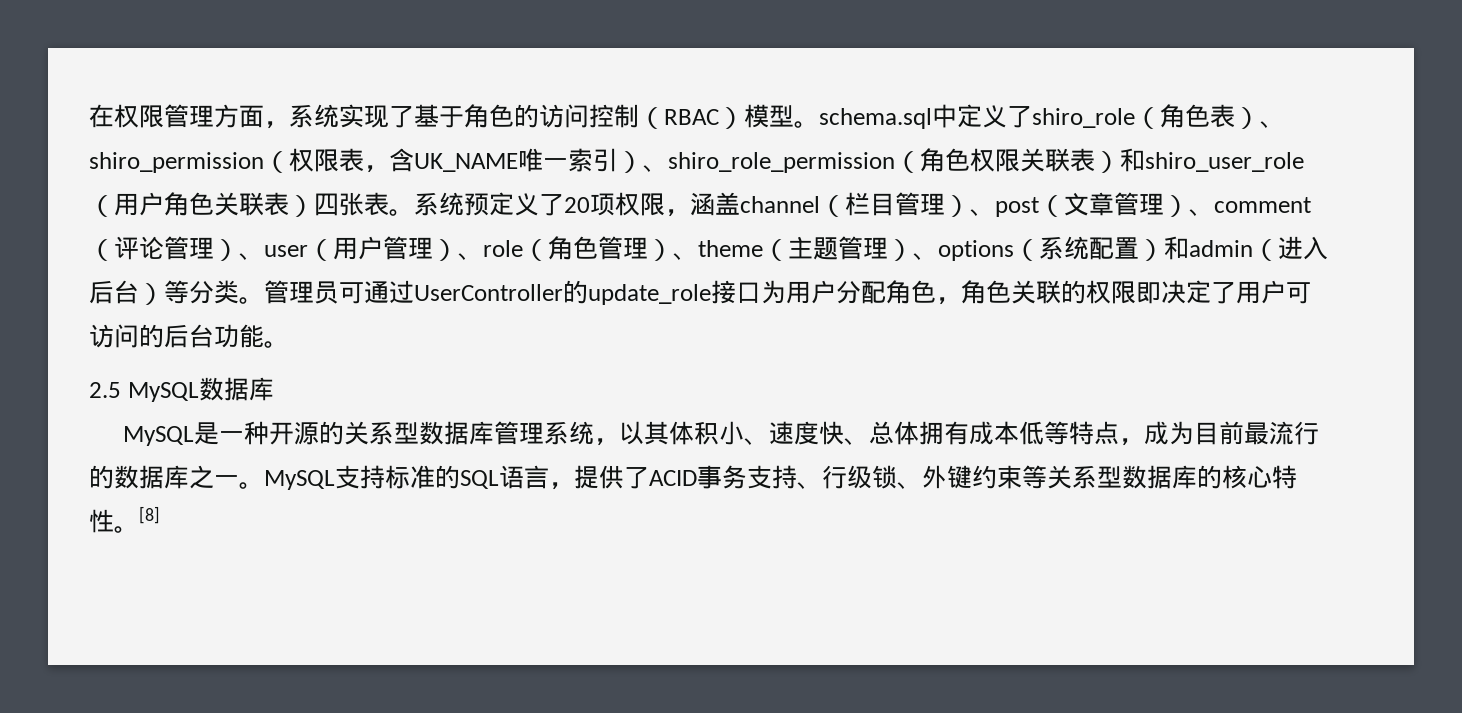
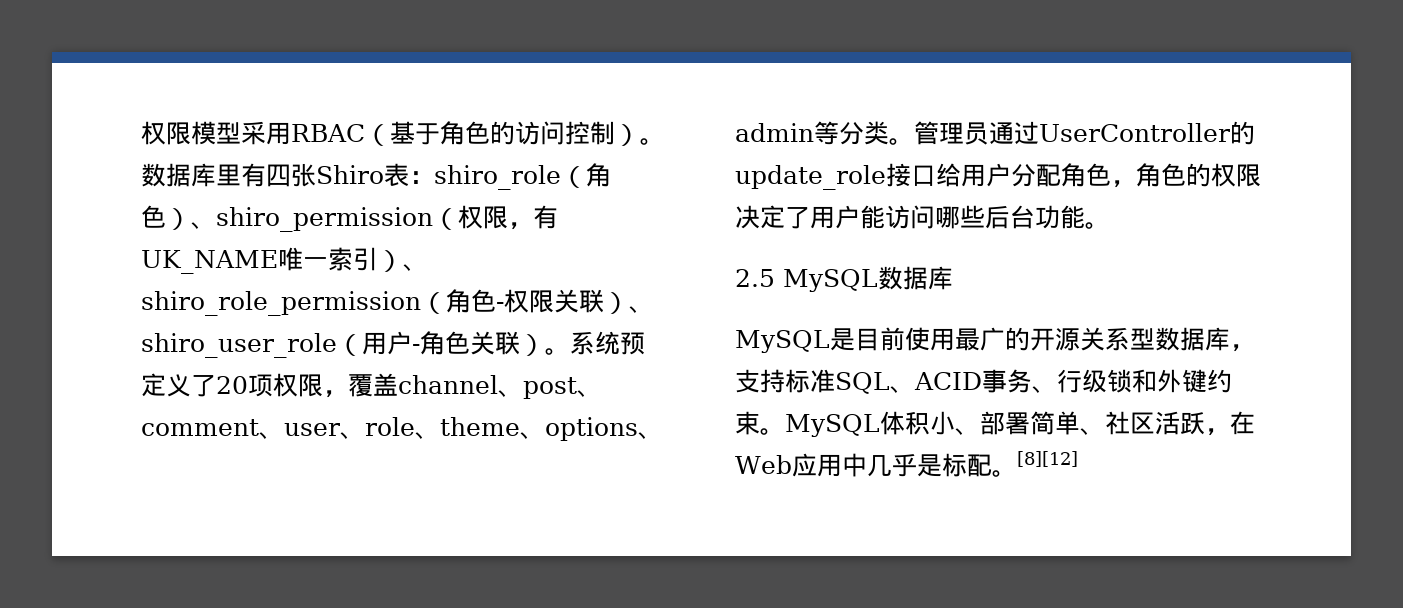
[89,104,414,129] 在权限管理方面，系统实现了 -> [141,121,390,146] 权限模型采用RBAC（
[639,104,1032,129] （RBAC）模型。schema.sql中定义了 -> [615,124,665,146] [141,163,434,187] ）。数据库里有四张Shiro表：
[1210,104,1235,128] 表 -> (166, 216) none
[339,148,414,173] 表，含 -> [508,205,558,230] ，有
(970, 159) none -> [496,302,504,310] -
[1070,148,1145,173] 表）和 -> [604,292,654,314] ）、
[164,192,389,217] 角色关联表）四张表 -> [412,331,545,356] -角色关联）
[690,192,1311,217] [89,236,1328,261] [89,280,164,305] 涵盖channel（栏目管理）、post（文章管理）、comment（评论管理）、user（用户管理）、role（角色管理）、theme（主题管理）、options（系统配置）和admin（进入后台） -> [348,373,602,399] [141,417,663,441] [735,123,814,142] 覆盖channel、post、comment、user、role、theme、options、admin
[339,282,364,304] 可 -> (989, 133) none
[761,280,786,304] 为 -> [936,163,961,187] 给
[1011,280,1311,304] [89,324,164,348] 关联的权限即决定了用户可访问的 -> [1186,163,1261,187] [735,205,985,229] 的权限决定了用户能访问哪些
[219,421,1320,446] [89,465,1297,490] [89,509,139,533] [139,506,160,524] 一种开源的关系型数据库管理系统，以其体积小、速度快、总体拥有成本低等特点，成为目前最流行的数据库之一。MySQL支持标准的SQL语言，提供了ACID事务支持、行级锁、外键约束等关系型数据库的核心特性。[8] -> [855,327,1255,352] [735,369,1232,394] [735,411,1255,437] [735,453,1017,477] [1016,451,1078,467] 目前使用最广的开源关系型数据库，支持标准SQL、ACID事务、行级锁和外键约束。MySQL体积小、部署简单、社区活跃，在Web应用中几乎是标配。[8][12]

